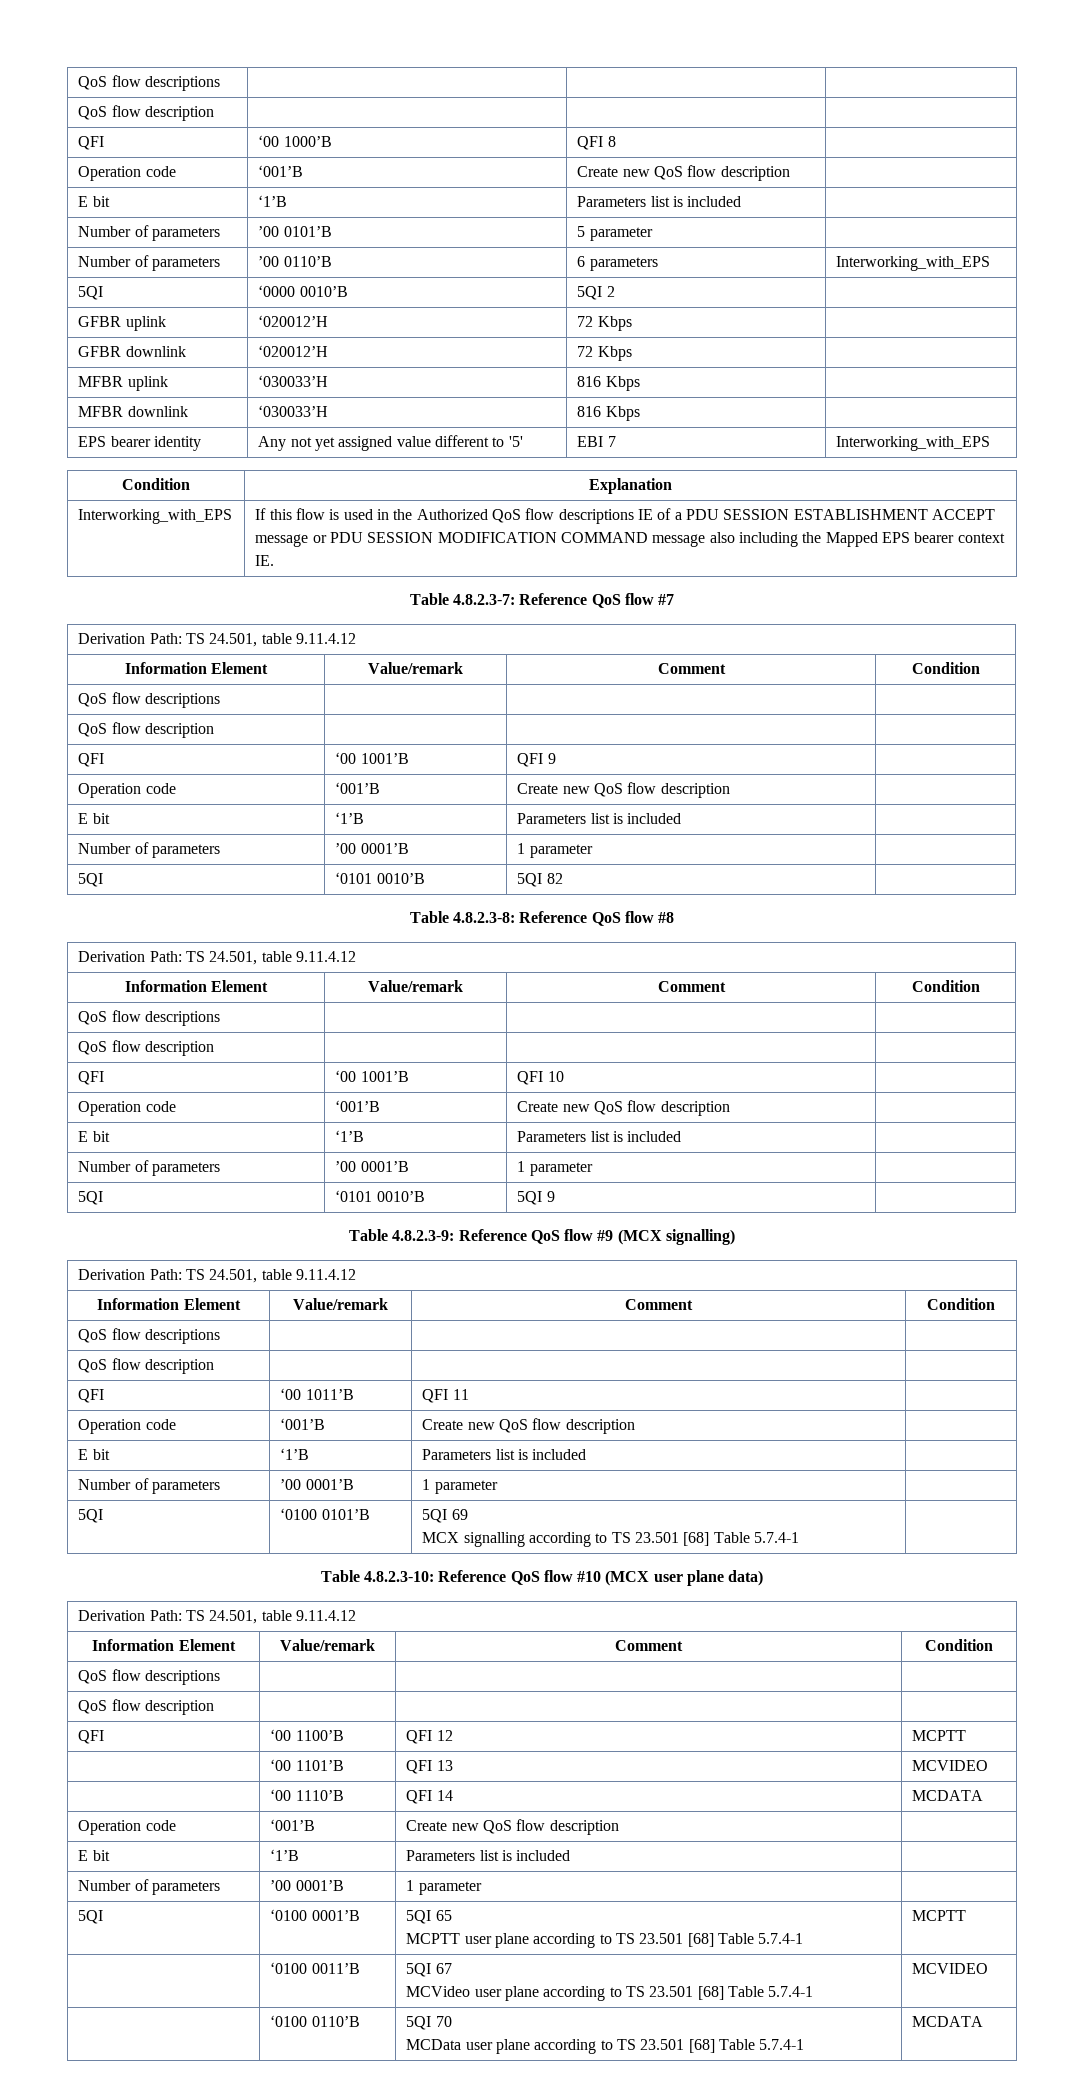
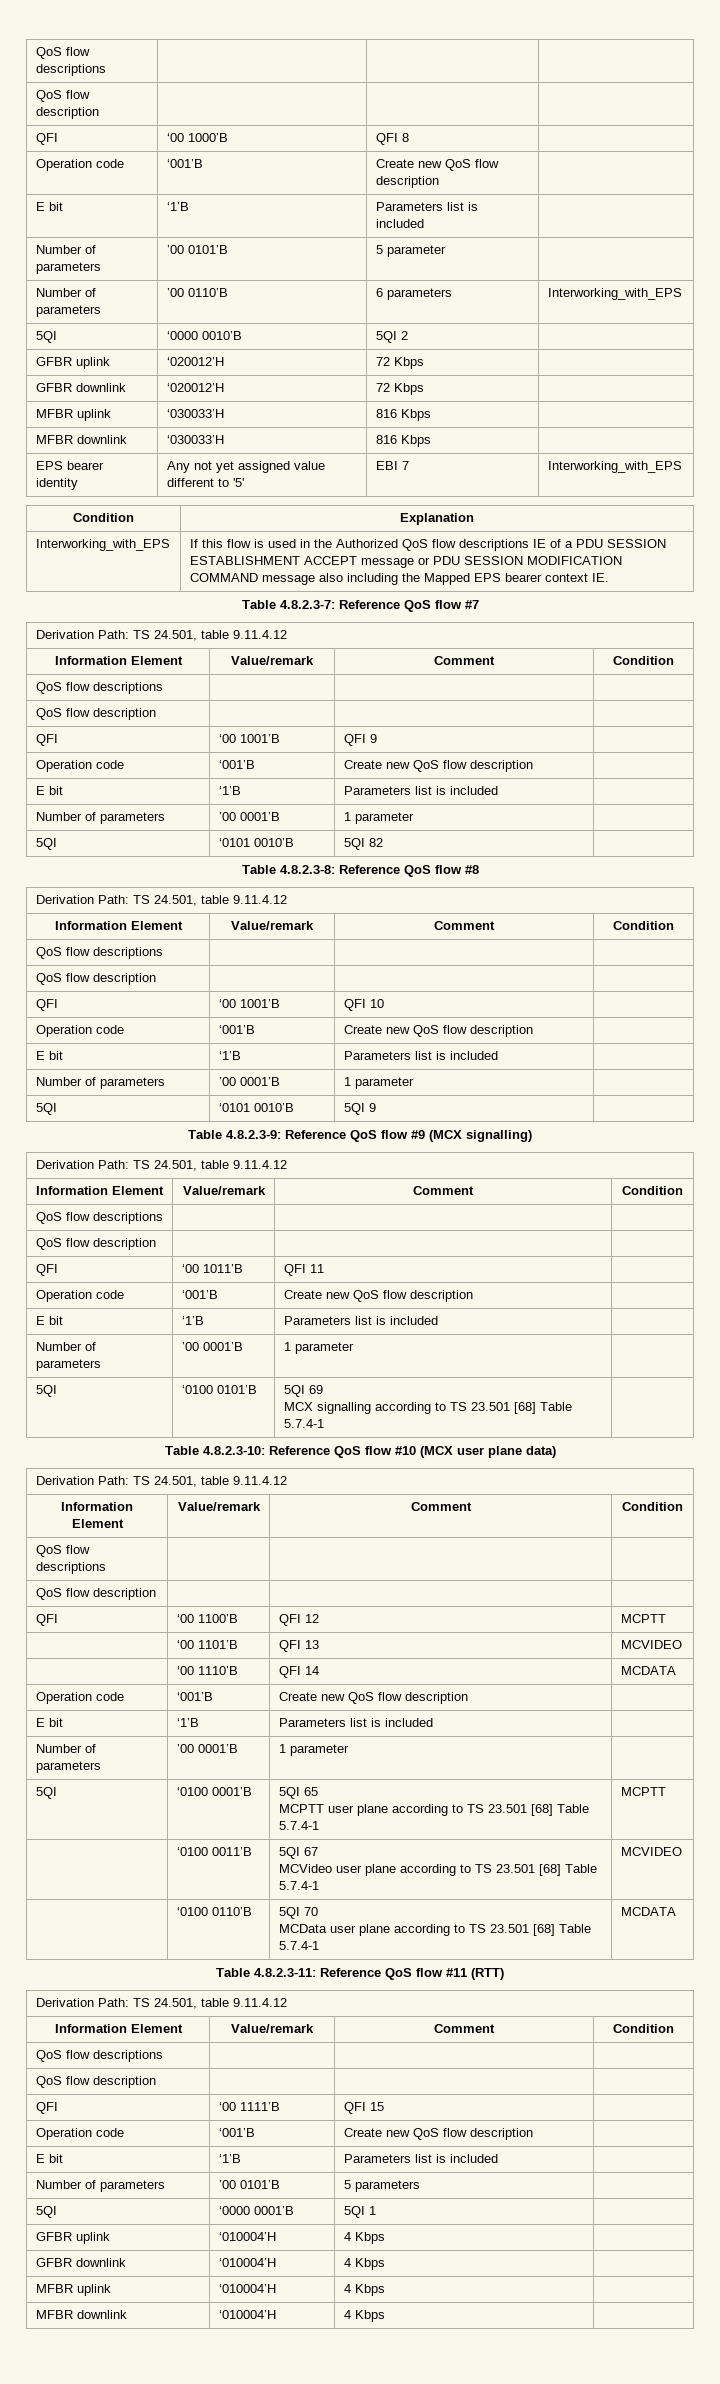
(984, 2021) none -> [216,1968,504,1980] [35,1998,287,2009] [54,2024,183,2033] [231,2024,314,2033] [434,2024,495,2033] [613,2024,674,2033] [35,2050,163,2062] [35,2076,156,2088] [35,2102,58,2114] [218,2102,280,2111] [343,2102,384,2114] [35,2128,124,2140] [218,2128,255,2137] [343,2128,533,2140] [35,2154,63,2163] [218,2154,241,2163] [343,2154,498,2163] [35,2180,165,2192] [218,2180,280,2189] [343,2180,420,2192] [35,2206,57,2218] [218,2206,294,2215] [343,2206,376,2218] [35,2232,110,2244] [218,2232,276,2241] [343,2232,385,2244] [35,2258,126,2267] [218,2258,276,2267] [343,2258,385,2270] [35,2284,111,2296] [218,2284,276,2293] [343,2284,385,2296] [35,2310,127,2319] [218,2310,276,2319] [343,2310,385,2322] // Table 4.8.2.3-11: Reference QoS flow #11 (RTT) // Derivation Path: TS 24.501, table 9.11.4.12 // Information Element | Value/remark | Comment | Condition // QoS flow descriptions | | | // QoS flow description | | | // QFI | ‘00 1111’B | QFI 15 | // Operation code | ‘001’B | Create new QoS flow description | // E bit | ‘1’B | Parameters list is included | // Number of parameters | ’00 0101’B | 5 parameters | // 5QI | ‘0000 0001’B | 5QI 1 | // GFBR uplink | ‘010004’H | 4 Kbps | // GFBR downlink | ‘010004’H | 4 Kbps | // MFBR uplink | ‘010004’H | 4 Kbps | // MFBR downlink | ‘010004’H | 4 Kbps |

